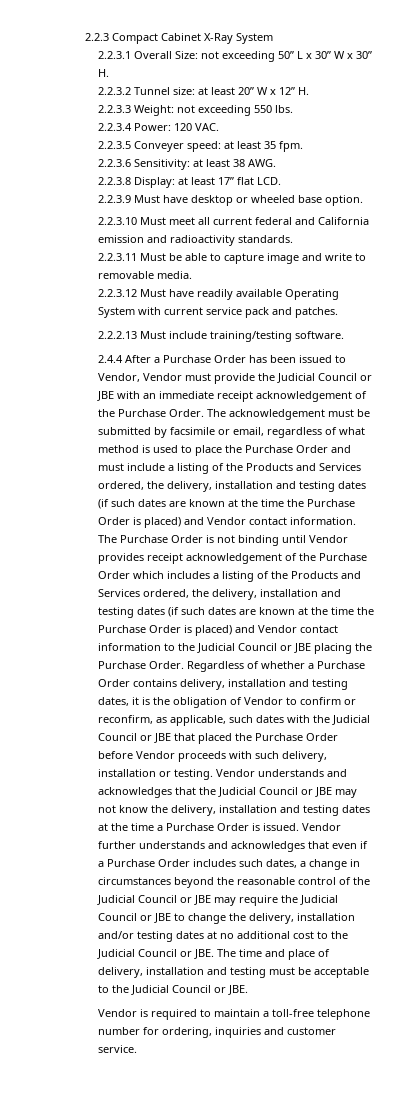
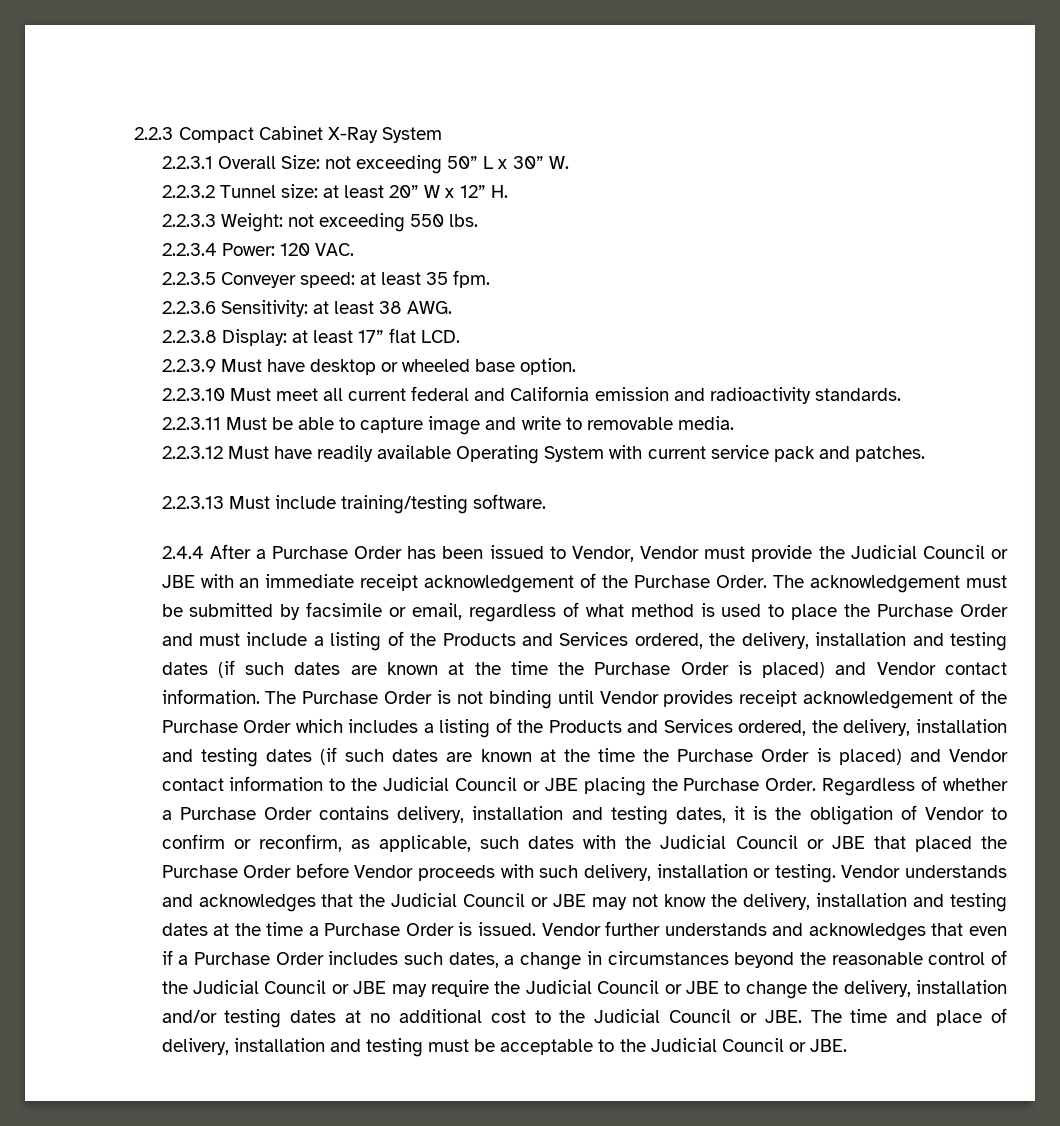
[334,51,373,59] [98,69,110,77] W x 30” H. -> [548,156,569,169] W.
[98,331,138,339] 2.2.2.13 -> [161,496,224,509] 2.2.3.13
[98,1009,371,1020] [98,1027,337,1038] [98,1045,138,1053] // Vendor is required to maintain a toll-free telephone number for ordering, inquiries and customer service. -> (848, 1045) none

